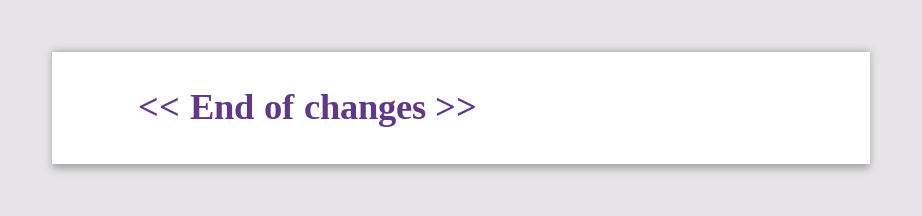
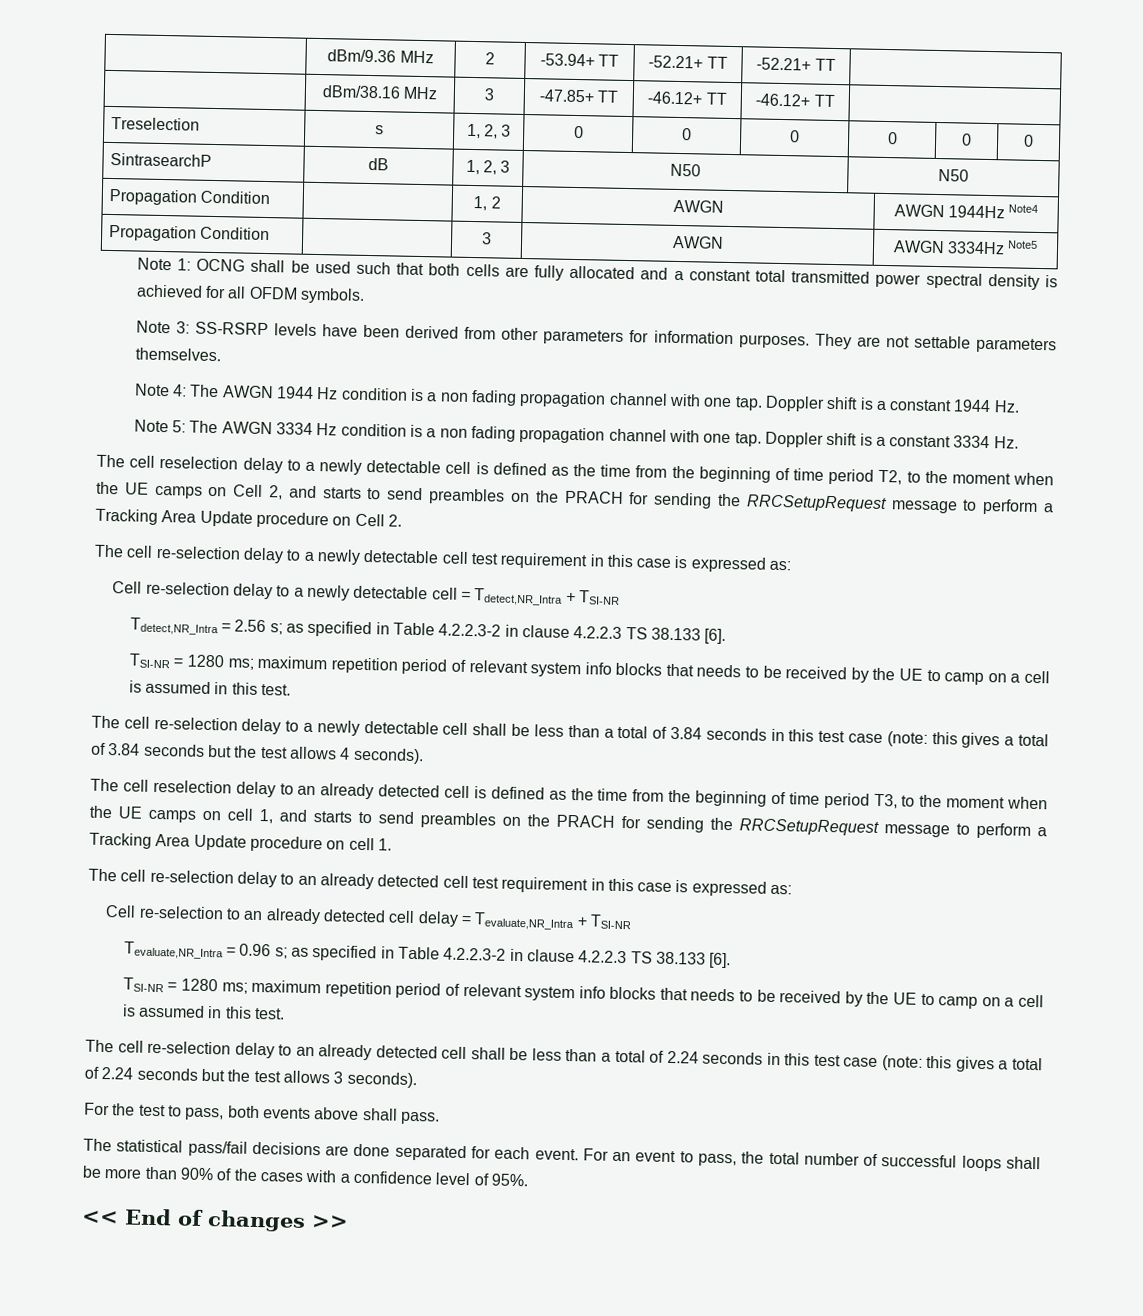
(138, 108) none -> [327,49,434,64] [485,52,495,65] [539,53,620,67] [648,55,728,69] [756,57,836,72] [321,85,439,100] [484,88,495,101] [538,89,619,103] [647,91,727,105] [755,93,835,107] [110,116,200,131] [375,125,384,135] [466,123,512,139] [573,125,584,139] [682,128,692,141] [790,130,800,143] [887,132,898,145] [962,133,972,146] [1023,134,1034,147] [109,152,212,167] [368,157,389,171] [465,159,511,175] [670,163,702,177] [938,169,970,182] [108,188,270,206] [473,196,501,211] [672,199,724,213] [893,204,1039,219] [108,224,270,242] [481,232,492,245] [671,235,724,249] [892,240,1039,255] [136,257,1058,290] [135,284,366,304] [135,320,1058,354] [134,347,221,362] [134,383,1020,413] [133,419,1019,449] [96,454,1054,486] [96,481,1055,516] [95,508,402,529] [94,544,792,573] [112,581,620,606] [129,617,727,644] [128,653,1051,686] [128,680,292,696] [91,715,1049,749] [91,742,424,765] [90,778,1048,810] [89,805,1047,839] [89,832,392,853] [88,868,793,897] [105,905,632,931] [123,941,732,969] [122,977,1045,1009] [121,1004,286,1020] [85,1039,1044,1073] [84,1066,417,1089] [84,1102,440,1125] [83,1138,1042,1172] [82,1165,528,1187] | dBm/9.36 MHz | 2 | -53.94+ TT | -52.21+ TT | -52.21+ TT | // | dBm/38.16 MHz | 3 | -47.85+ TT | -46.12+ TT | -46.12+ TT | // Treselection | s | 1, 2, 3 | 0 | 0 | 0 | 0 | 0 | 0 // SintrasearchP | dB | 1, 2, 3 | N50 | N50 // Propagation Condition | | 1, 2 | AWGN | AWGN 1944Hz Note4 // Propagation Condition | | 3 | AWGN | AWGN 3334Hz Note5 // Note 1: OCNG shall be used such that both cells are fully allocated and a constant total transmitted power spectral density is achieved for all OFDM symbols. // Note 3: SS-RSRP levels have been derived from other parameters for information purposes. They are not settable parameters themselves. // Note 4: The AWGN 1944 Hz condition is a non fading propagation channel with one tap. Doppler shift is a constant 1944 Hz. // Note 5: The AWGN 3334 Hz condition is a non fading propagation channel with one tap. Doppler shift is a constant 3334 Hz. // The cell reselection delay to a newly detectable cell is defined as the time from the beginning of time period T2, to the moment when the UE camps on Cell 2, and starts to send preambles on the PRACH for sending the RRCSetupRequest message to perform a Tracking Area Update procedure on Cell 2. // The cell re-selection delay to a newly detectable cell test requirement in this case is expressed as: // Cell re-selection delay to a newly detectable cell = Tdetect,NR_Intra + TSI-NR // Tdetect,NR_Intra = 2.56 s; as specified in Table 4.2.2.3-2 in clause 4.2.2.3 TS 38.133 [6]. // TSI-NR = 1280 ms; maximum repetition period of relevant system info blocks that needs to be received by the UE to camp on a cell is assumed in this test. // The cell re-selection delay to a newly detectable cell shall be less than a total of 3.84 seconds in this test case (note: this gives a total of 3.84 seconds but the test allows 4 seconds). // The cell reselection delay to an already detected cell is defined as the time from the beginning of time period T3, to the moment when the UE camps on cell 1, and starts to send preambles on the PRACH for sending the RRCSetupRequest message to perform a Tracking Area Update procedure on cell 1. // The cell re-selection delay to an already detected cell test requirement in this case is expressed as: // Cell re-selection to an already detected cell delay = Tevaluate,NR_Intra + TSI-NR // Tevaluate,NR_Intra = 0.96 s; as specified in Table 4.2.2.3-2 in clause 4.2.2.3 TS 38.133 [6]. // TSI-NR = 1280 ms; maximum repetition period of relevant system info blocks that needs to be received by the UE to camp on a cell is assumed in this test. // The cell re-selection delay to an already detected cell shall be less than a total of 2.24 seconds in this test case (note: this gives a total of 2.24 seconds but the test allows 3 seconds). // For the test to pass, both events above shall pass. // The statistical pass/fail decisions are done separated for each event. For an event to pass, the total number of successful loops shall be more than 90% of the cases with a confidence level of 95%. //

